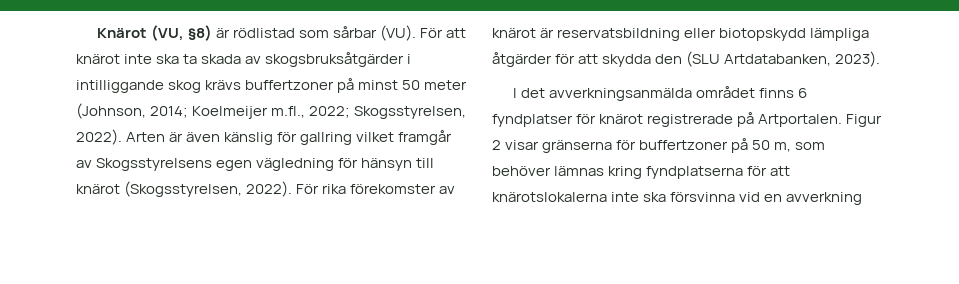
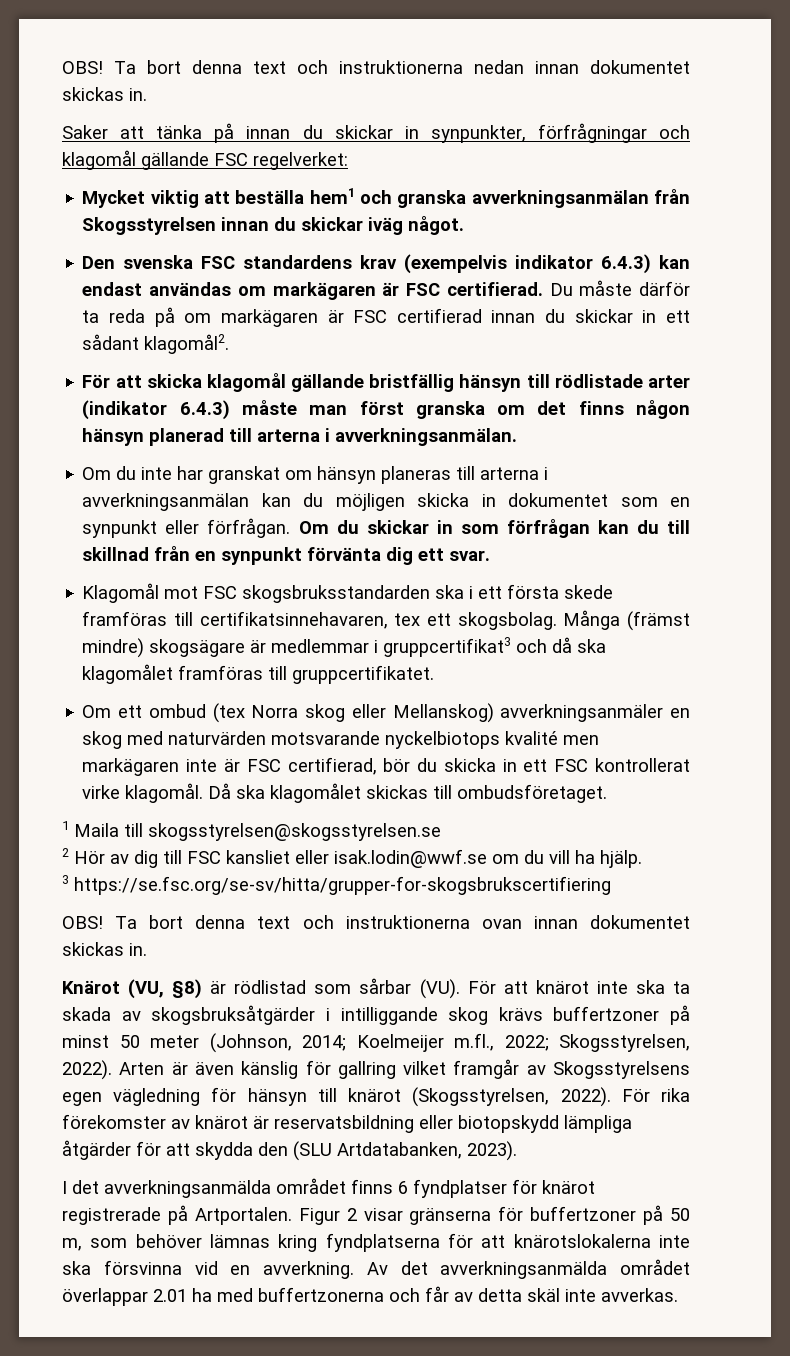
(97, 33) none -> [62,60,690,74] [62,87,147,101] [62,123,691,143] [62,150,348,170] [82,188,690,208] [82,216,465,235] [82,254,690,274] [82,280,690,300] [82,307,690,327] [82,334,230,354] [82,373,690,392] [82,400,690,420] [82,428,518,446] [82,466,549,484] [82,493,690,511] [82,518,690,538] [82,546,491,565] [82,583,614,603] [82,610,690,631] [82,637,607,658] [82,664,435,684] [82,703,690,723] [82,731,600,749] [82,757,691,776] [82,783,608,803] [62,821,441,841] [62,848,642,868] [62,875,611,895] [62,915,690,929] [62,942,147,956] OBS! Ta bort denna text och instruktionerna nedan innan dokumentet skickas in. // Saker att tänka på innan du skickar in synpunkter, förfrågningar och klagomål gällande FSC regelverket: // Mycket viktig att beställa hem1 och granska avverkningsanmälan från Skogsstyrelsen innan du skickar iväg något. // Den svenska FSC standardens krav (exempelvis indikator 6.4.3) kan endast användas om markägaren är FSC certifierad. Du måste därför ta reda på om markägaren är FSC certifierad innan du skickar in ett sådant klagomål2. // För att skicka klagomål gällande bristfällig hänsyn till rödlistade arter (indikator 6.4.3) måste man först granska om det finns någon hänsyn planerad till arterna i avverkningsanmälan. // Om du inte har granskat om hänsyn planeras till arterna i avverkningsanmälan kan du möjligen skicka in dokumentet som en synpunkt eller förfrågan. Om du skickar in som förfrågan kan du till skillnad från en synpunkt förvänta dig ett svar. // Klagomål mot FSC skogsbruksstandarden ska i ett första skede framföras till certifikatsinnehavaren, tex ett skogsbolag. Många (främst mindre) skogsägare är medlemmar i gruppcertifikat3 och då ska klagomålet framföras till gruppcertifikatet. // Om ett ombud (tex Norra skog eller Mellanskog) avverkningsanmäler en skog med naturvärden motsvarande nyckelbiotops kvalité men markägaren inte är FSC certifierad, bör du skicka in ett FSC kontrollerat virke klagomål. Då ska klagomålet skickas till ombudsföretaget. // 1 Maila till skogsstyrelsen@skogsstyrelsen.se // 2 Hör av dig till FSC kansliet eller isak.lodin@wwf.se om du vill ha hjälp. // 3 https://se.fsc.org/se-sv/hitta/grupper-for-skogsbrukscertifiering // OBS! Ta bort denna text och instruktionerna ovan innan dokumentet skickas in. //
[786,192,863,205] avverkning -> [263,1259,690,1279] [62,1286,678,1306] avverkning. Av det avverkningsanmälda området överlappar 2.01 ha med buffertzonerna och får av detta skäl inte avverkas.

